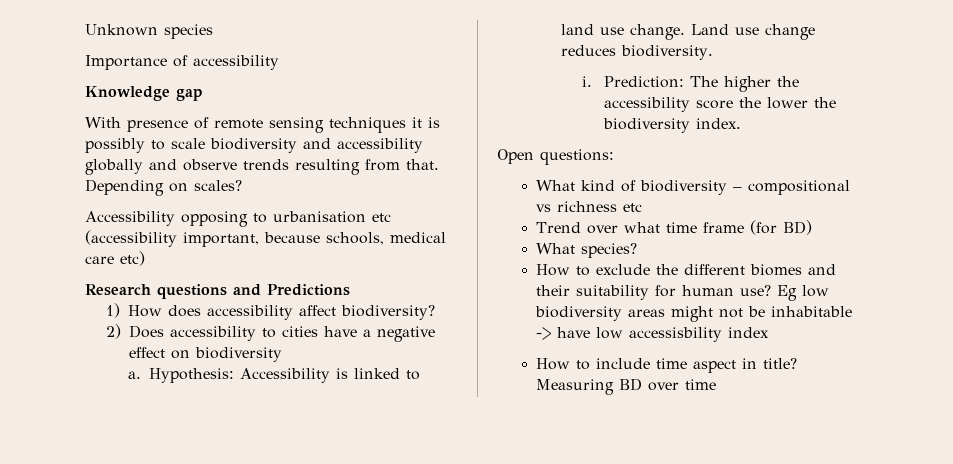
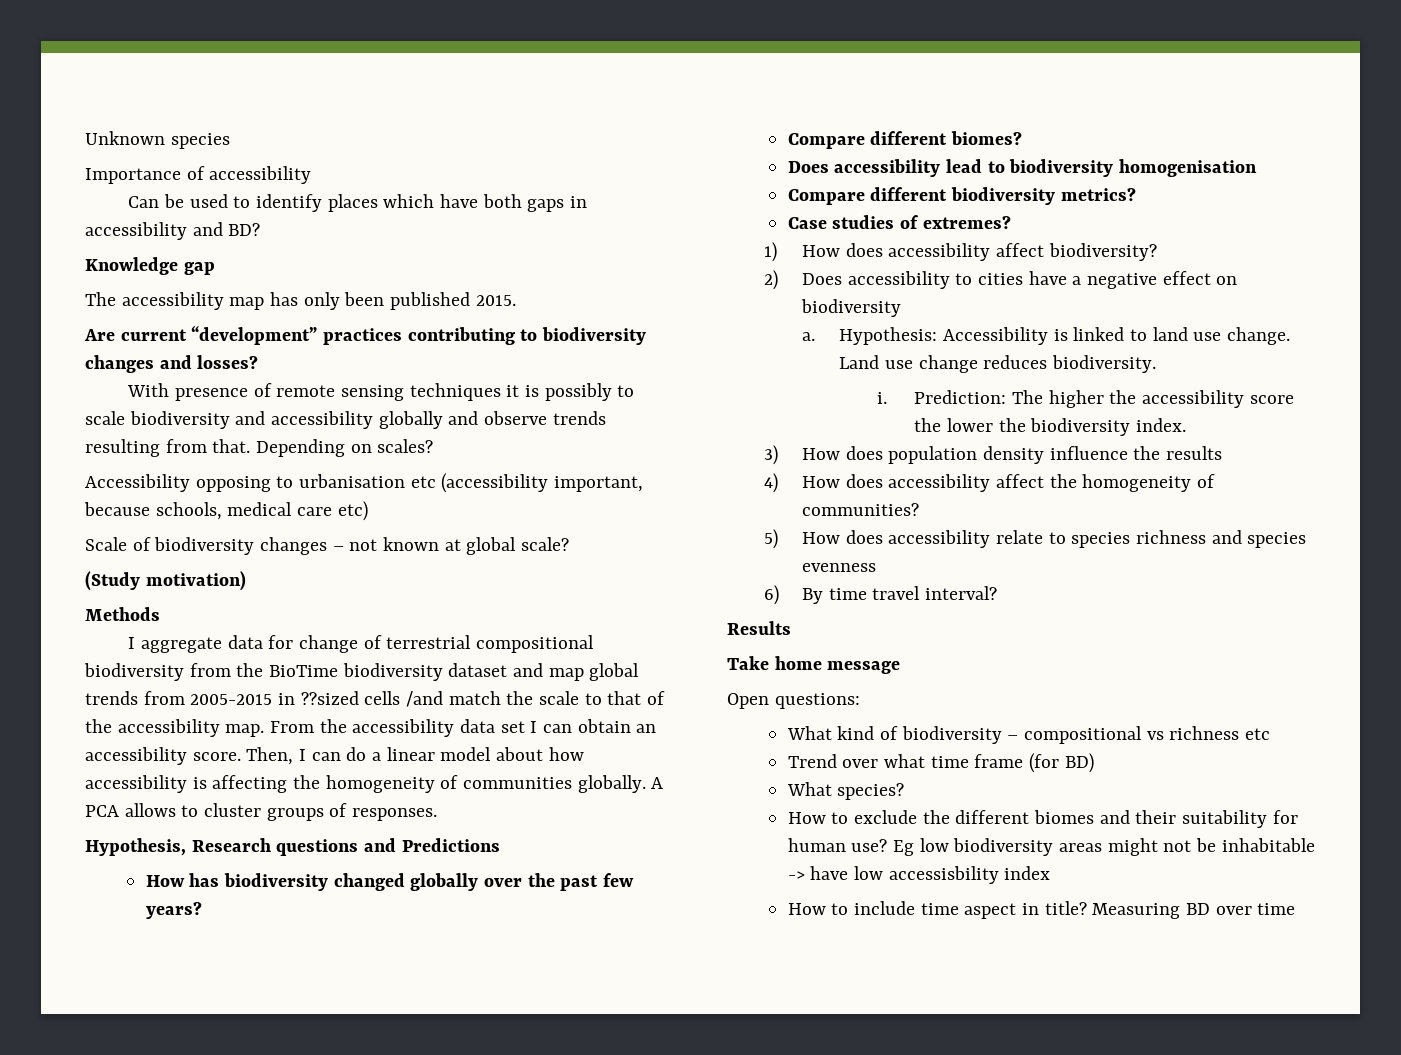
[85,86,203,101] Knowledge gap -> [128,194,588,212] [85,222,261,240] [85,257,215,275] [85,292,516,310] [84,326,647,345] [85,355,259,373] Can be used to identify places which have both gaps in accessibility and BD? // Knowledge gap // The accessibility map has only been published 2015. // Are current “development” practices contributing to biodiversity changes and losses?
[85,284,350,299] Research questions and Predictions -> [85,537,570,555] [85,571,246,591] [85,607,160,621] [128,635,595,653] [84,663,640,681] [85,691,666,707] [85,719,657,737] [85,747,584,765] [85,775,664,793] [85,803,438,821] [85,838,500,856] [145,873,634,891] [145,902,202,919] [787,131,1022,149] [787,159,1257,177] [787,187,1136,205] [787,215,1011,229] Scale of biodiversity changes – not known at global scale? // (Study motivation) // Methods // I aggregate data for change of terrestrial compositional biodiversity from the BioTime biodiversity dataset and map global trends from 2005-2015 in ??sized cells /and match the scale to that of the accessibility map. From the accessibility data set I can obtain an accessibility score. Then, I can do a linear model about how accessibility is affecting the homogeneity of communities globally. A PCA allows to cluster groups of responses. // Hypothesis, Research questions and Predictions // How has biodiversity changed globally over the past few years? // Compare different biomes? // Does accessibility lead to biodiversity homogenisation // Compare different biodiversity metrics? // Case studies of extremes?
(741, 123) none -> [764,445,1222,465] [764,473,1215,493] [801,503,919,516] [764,529,1307,549] [801,563,876,572] [764,585,997,605] [727,621,791,635] [727,656,901,674] // 3) How does population density influence the results // 4) How does accessibility affect the homogeneity of communities? // 5) How does accessibility relate to species richness and species evenness // 6) By time travel interval? // Results // Take home message

